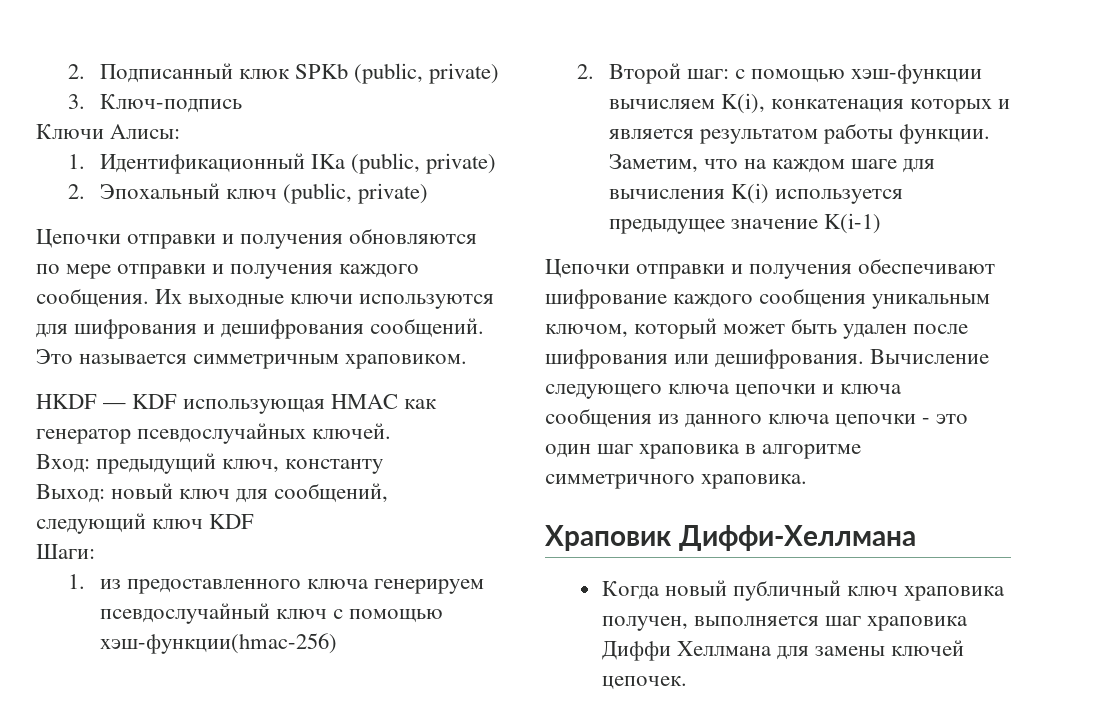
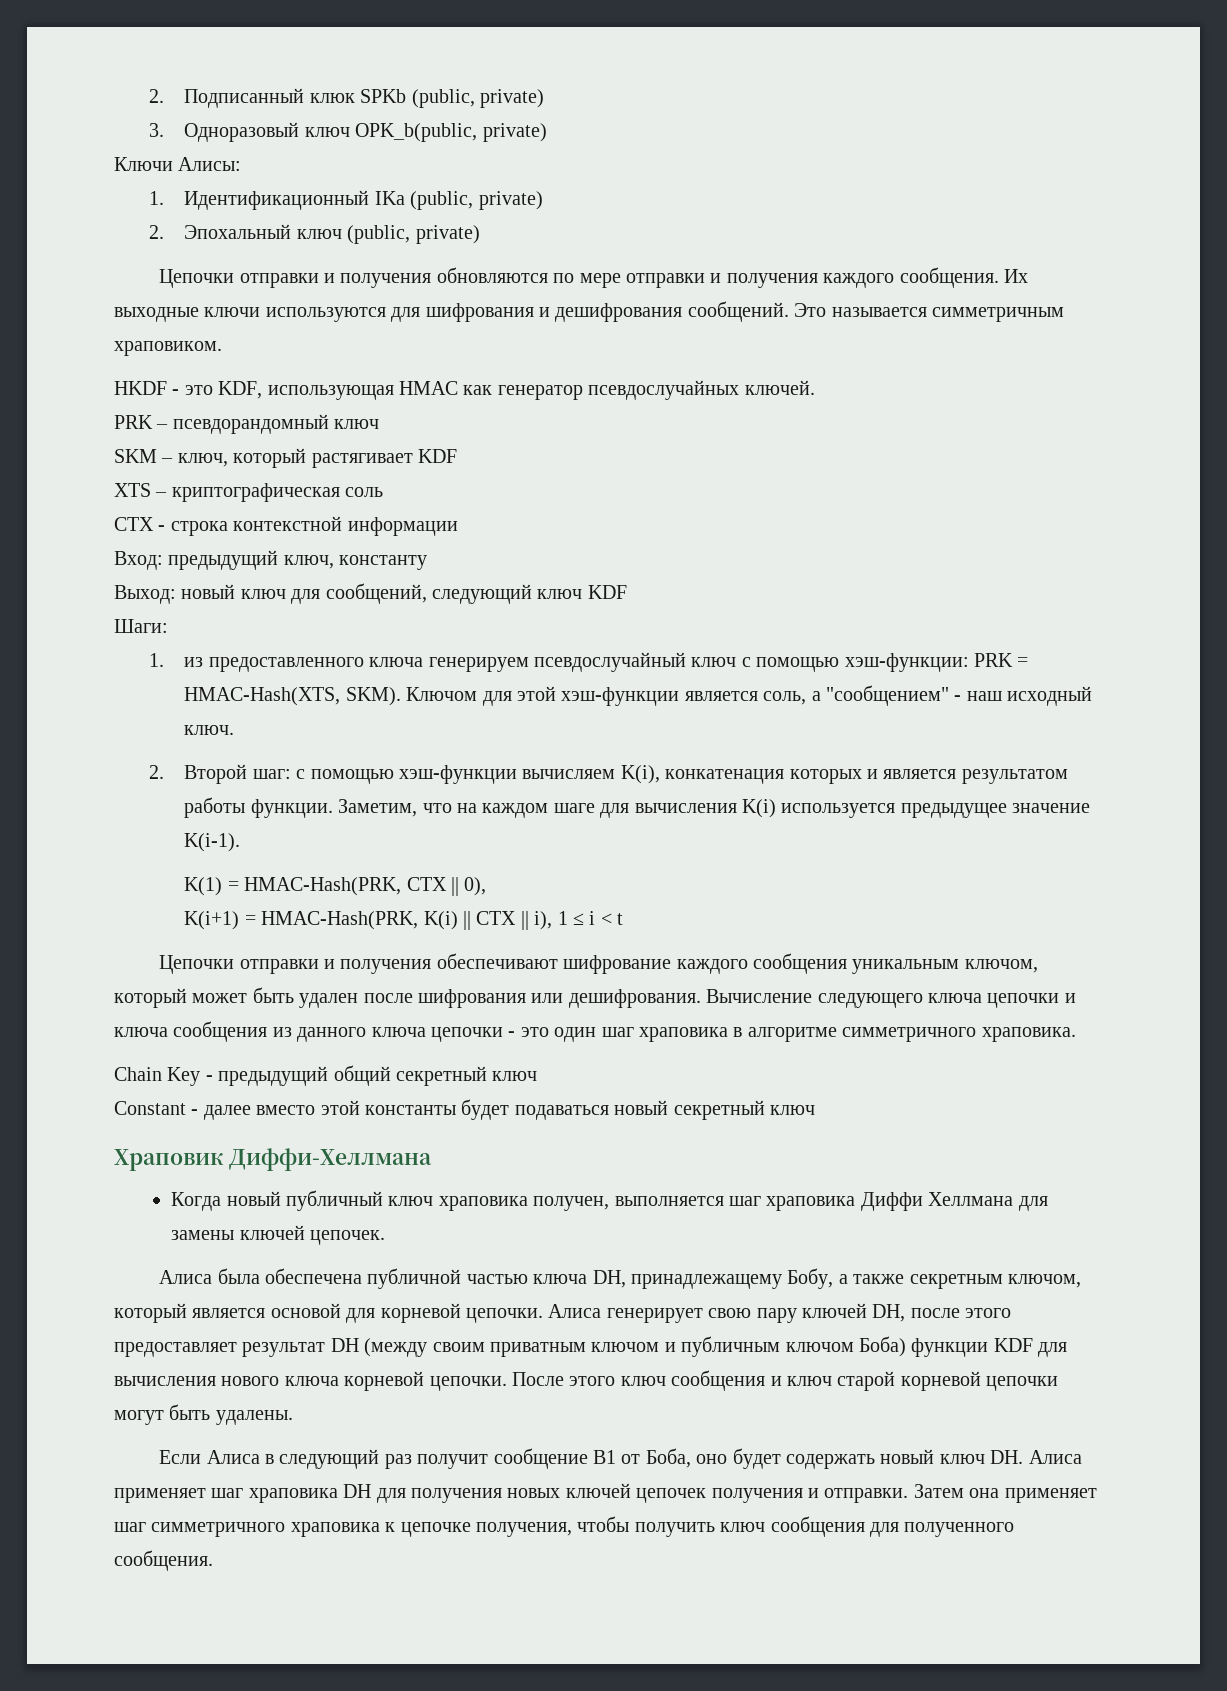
[99,94,242,113] Ключ-подпись -> [184,122,547,142] Одноразовый ключ OPK_b(public, private)
[103,394,178,409] — KDF -> [172,381,263,399] - это KDF,
(392, 431) none -> [114,414,380,434] [114,448,457,468] [114,483,384,502] [114,516,458,536] // PRK – псевдорандомный ключ // SKM – ключ, который растягивает KDF // XTS – криптографическая соль // CTX - строка контекстной информации
[99,633,337,654] хэш-функции(hmac-256) -> [844,653,1029,672] [184,685,1093,706] [184,725,235,735] хэш-функции: PRK = HMAC-Hash(XTS, SKM). Ключом для этой хэш-функции является соль, а "сообщением" - наш исходный ключ.
[824,213,882,234] K(i-1) -> [184,833,241,852] [184,877,487,896] [184,911,624,930] K(i-1). // K(1) = HMAC-Hash(PRK, CTX || 0), // K(i+1) = HMAC-Hash(PRK, K(i) || CTX || i), 1 ≤ i < t
(808, 481) none -> [114,1065,538,1086] [114,1099,815,1120] // Chain Key - предыдущий общий секретный ключ // Constant - далее вместо этой константы будет подаваться новый секретный ключ
(687, 683) none -> [159,1268,1082,1289] [114,1303,1012,1323] [114,1336,1068,1357] [114,1370,1059,1391] [114,1404,293,1425] [159,1448,1082,1469] [114,1483,1097,1503] [114,1516,1015,1537] [114,1550,213,1571] // Алиса была обеспечена публичной частью ключа DH, принадлежащему Бобу, а также секретным ключом, который является основой для корневой цепочки. Алиса генерирует свою пару ключей DH, после этого предоставляет результат DH (между своим приватным ключом и публичным ключом Боба) функции KDF для вычисления нового ключа корневой цепочки. После этого ключ сообщения и ключ старой корневой цепочки могут быть удалены. // Если Алиса в следующий раз получит сообщение B1 от Боба, оно будет содержать новый ключ DH. Алиса применяет шаг храповика DH для получения новых ключей цепочек получения и отправки. Затем она применяет шаг симметричного храповика к цепочке получения, чтобы получить ключ сообщения для полученного сообщения.

